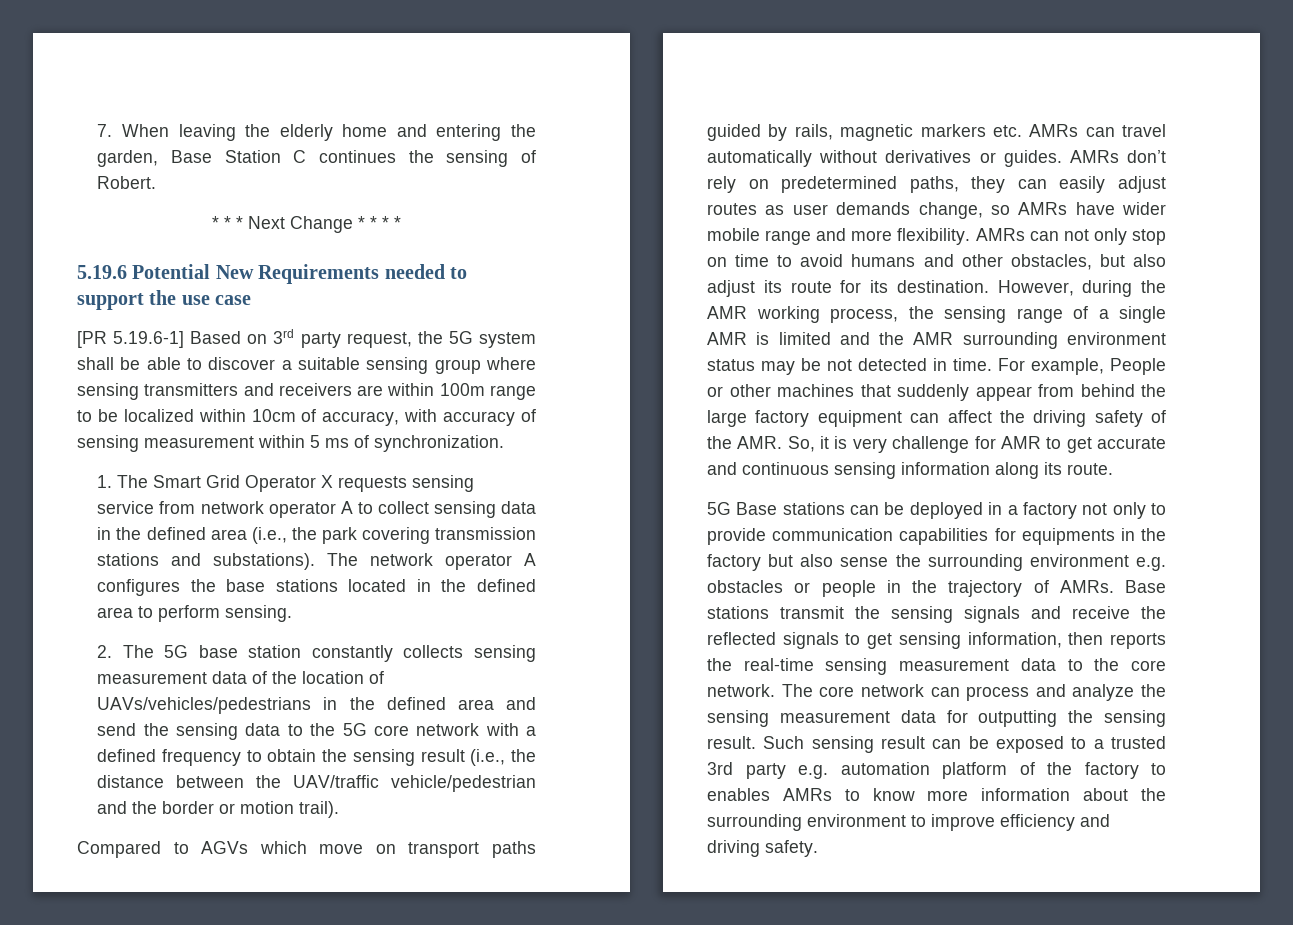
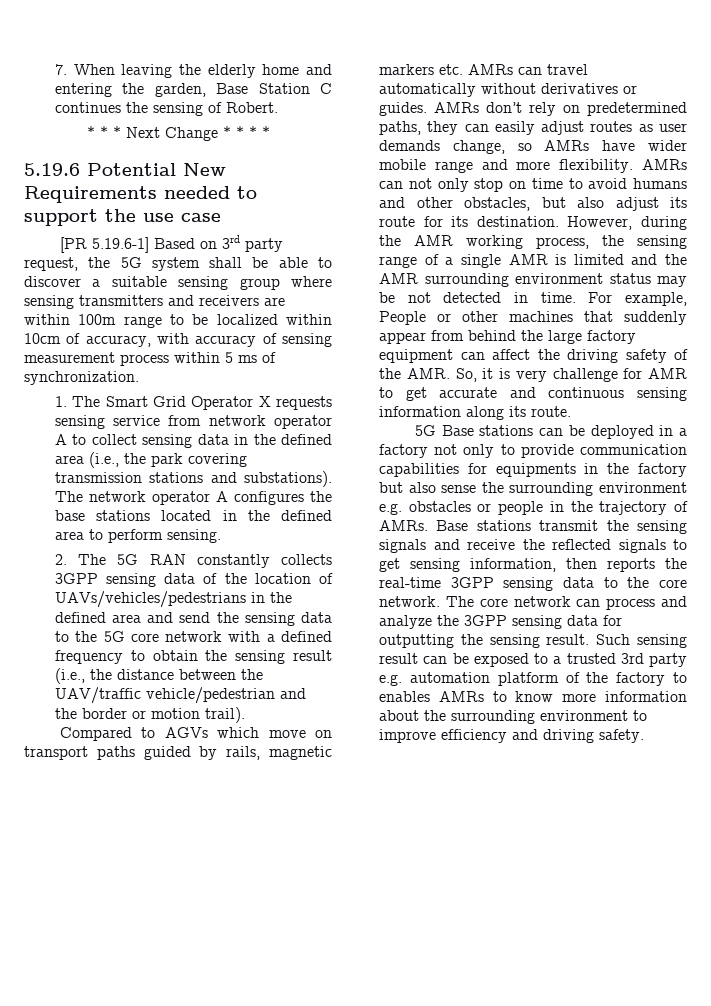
(254, 442) none -> [120,354,169,366] process
[198,645,536,662] [97,672,208,684] base station constantly collects sensing measurement -> [149,554,332,568] [54,573,157,587] RAN constantly collects 3GPP sensing
[825,658,1010,675] sensing measurement -> [450,577,554,591] 3GPP sensing
[707,710,890,727] sensing measurement -> [464,615,562,629] 3GPP sensing

